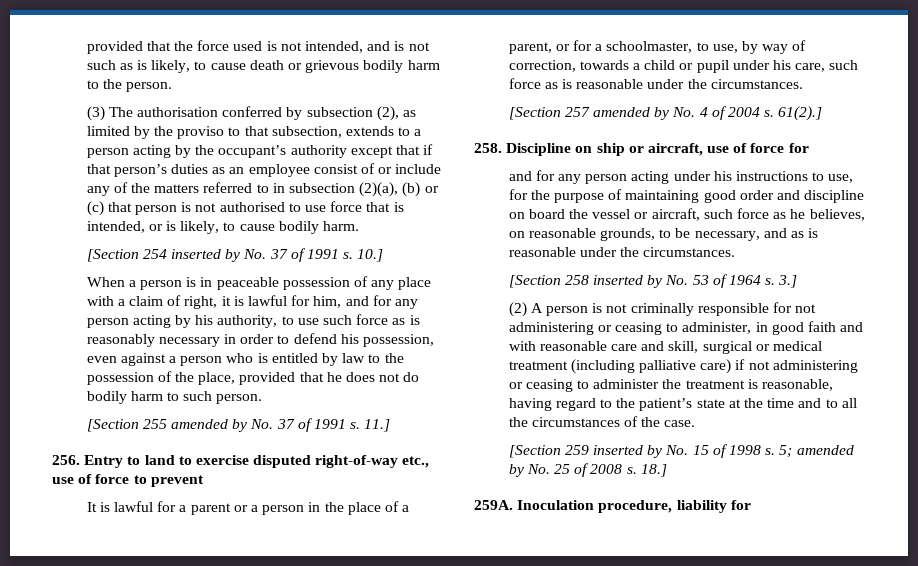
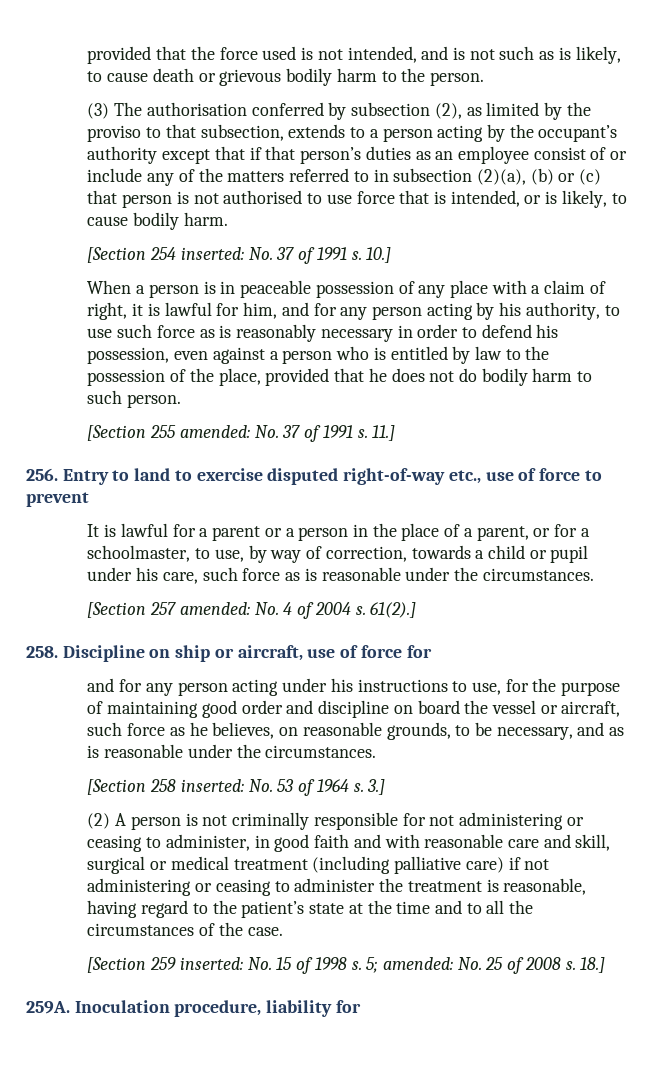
[171,249,241,262] inserted by -> [180,247,244,260] inserted:
[171,419,248,432] amended by -> [179,425,250,438] amended:
[593,107,670,120] amended by -> [179,602,250,615] amended:
[593,275,663,288] inserted by -> [180,779,244,792] inserted:
[593,445,663,458] inserted by -> [179,957,243,970] inserted:
[796,445,854,455] [508,464,524,477] amended by -> [383,957,454,970] amended:

